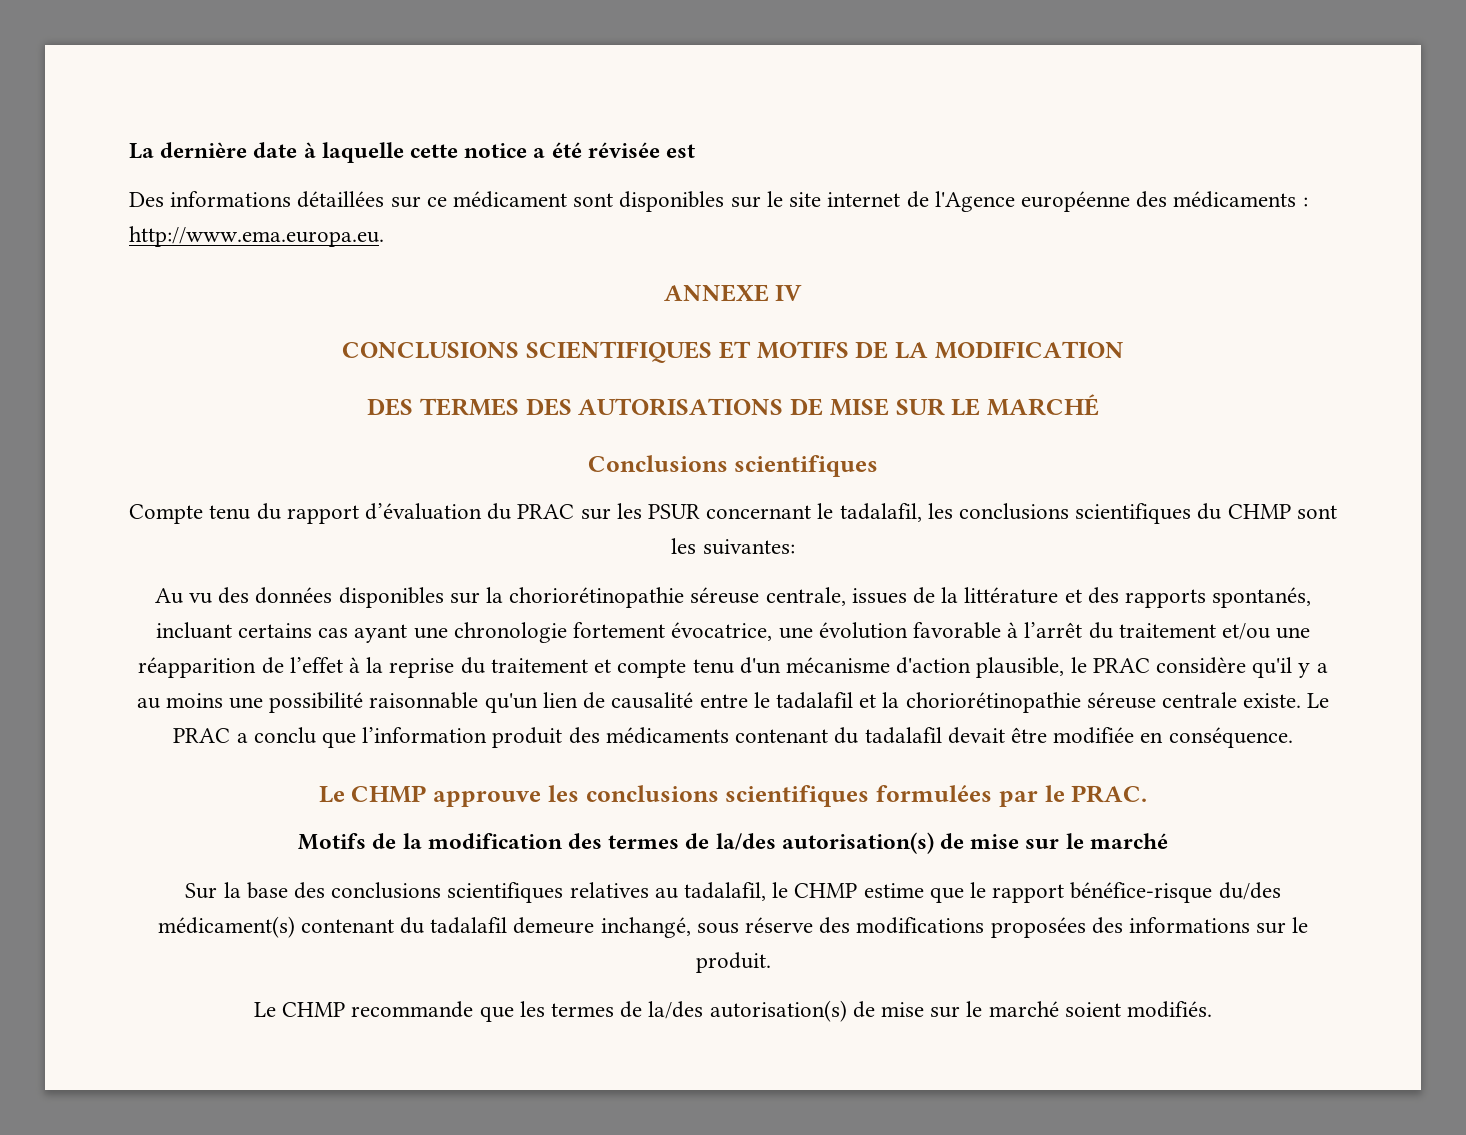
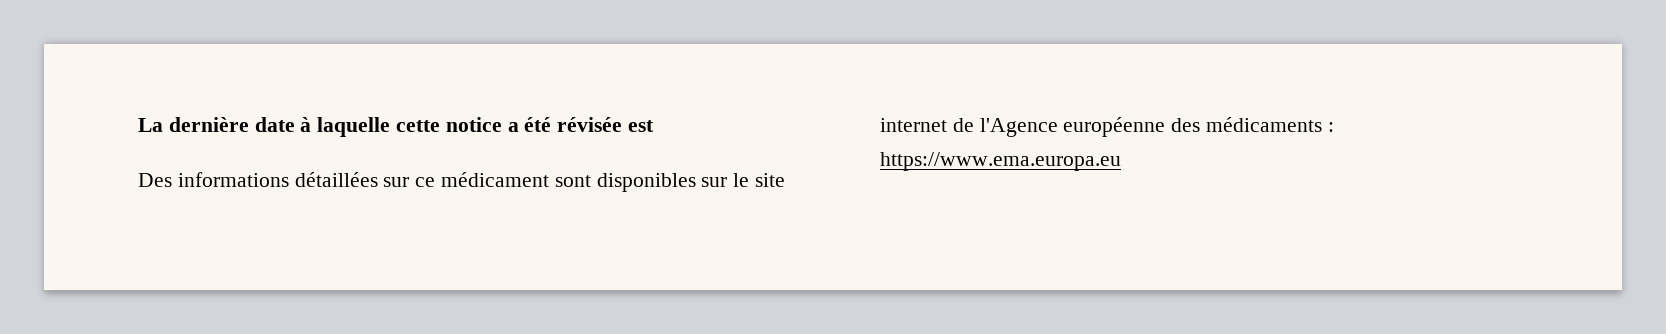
[129,226,384,247] [663,284,803,302] [342,341,1124,363] [367,394,1099,416] [587,455,879,477] [129,503,1337,524] [671,538,795,555] [154,587,1312,608] [155,622,1311,643] [138,657,1328,678] [136,692,1330,713] [173,727,1293,748] [318,785,1148,807] [298,832,1168,854] [185,882,1281,903] [157,916,1309,938] [695,952,771,973] [253,1000,1213,1022] http://www.ema.europa.eu. // ANNEXE IV // CONCLUSIONS SCIENTIFIQUES ET MOTIFS DE LA MODIFICATION // DES TERMES DES AUTORISATIONS DE MISE SUR LE MARCHÉ // Conclusions scientifiques // Compte tenu du rapport d’évaluation du PRAC sur les PSUR concernant le tadalafil, les conclusions scientifiques du CHMP sont les suivantes: // Au vu des données disponibles sur la choriorétinopathie séreuse centrale, issues de la littérature et des rapports spontanés, incluant certains cas ayant une chronologie fortement évocatrice, une évolution favorable à l’arrêt du traitement et/ou une réapparition de l’effet à la reprise du traitement et compte tenu d'un mécanisme d'action plausible, le PRAC considère qu'il y a au moins une possibilité raisonnable qu'un lien de causalité entre le tadalafil et la choriorétinopathie séreuse centrale existe. Le PRAC a conclu que l’information produit des médicaments contenant du tadalafil devait être modifiée en conséquence. // Le CHMP approuve les conclusions scientifiques formulées par le PRAC. // Motifs de la modification des termes de la/des autorisation(s) de mise sur le marché // Sur la base des conclusions scientifiques relatives au tadalafil, le CHMP estime que le rapport bénéfice-risque du/des médicament(s) contenant du tadalafil demeure inchangé, sous réserve des modifications proposées des informations sur le produit. // Le CHMP recommande que les termes de la/des autorisation(s) de mise sur le marché soient modifiés. -> [880,152,1121,171] https://www.ema.europa.eu

